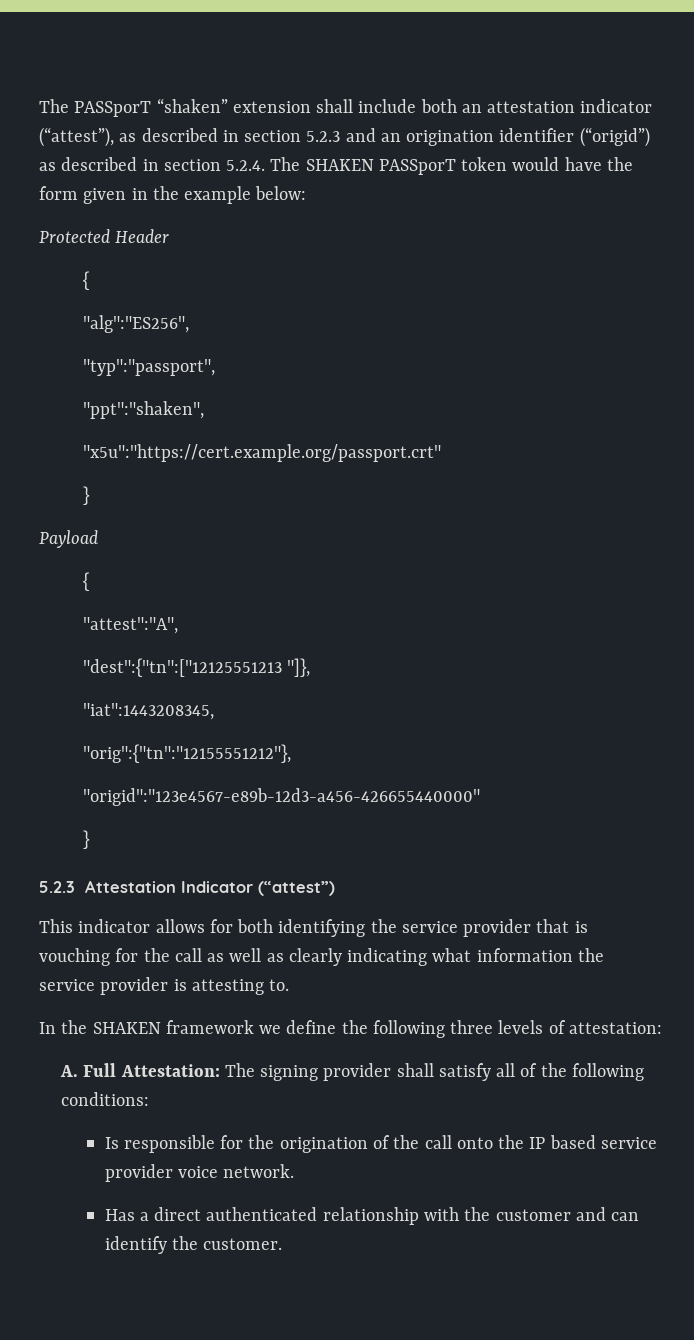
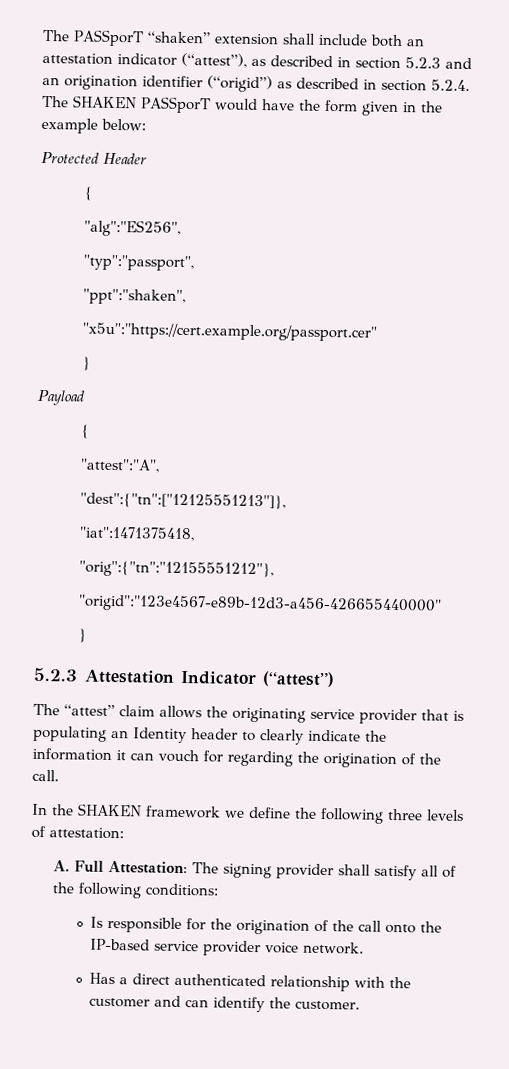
[461,157,508,171] token -> (211, 105) none
[83,444,442,462] "x5u":"https://cert.example.org/passport.crt" -> [81,322,377,342] "x5u":"https://cert.example.org/passport.cer"
[83,658,311,677] [83,703,215,720] "dest":{"tn":["12125551213 "]}, // "iat":1443208345, -> [79,492,286,510] [78,526,195,542] "dest":{"tn":["12125551213"]}, // "iat":1471375418,
[39,919,588,937] [39,948,604,966] [39,977,290,995] This indicator allows for both identifying the service provider that is vouching for the call as well as clearly indicating what information the service provider is attesting to. -> [33,703,464,725] [33,725,387,745] [32,747,441,769] [32,769,59,782] The “attest” claim allows the originating service provider that is populating an Identity header to clearly indicate the information it can vouch for regarding the origination of the call.
[529,1135,596,1149] IP based -> [90,938,151,951] IP-based

